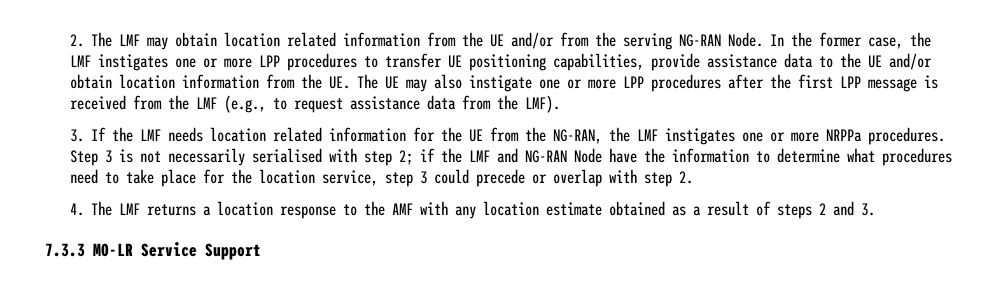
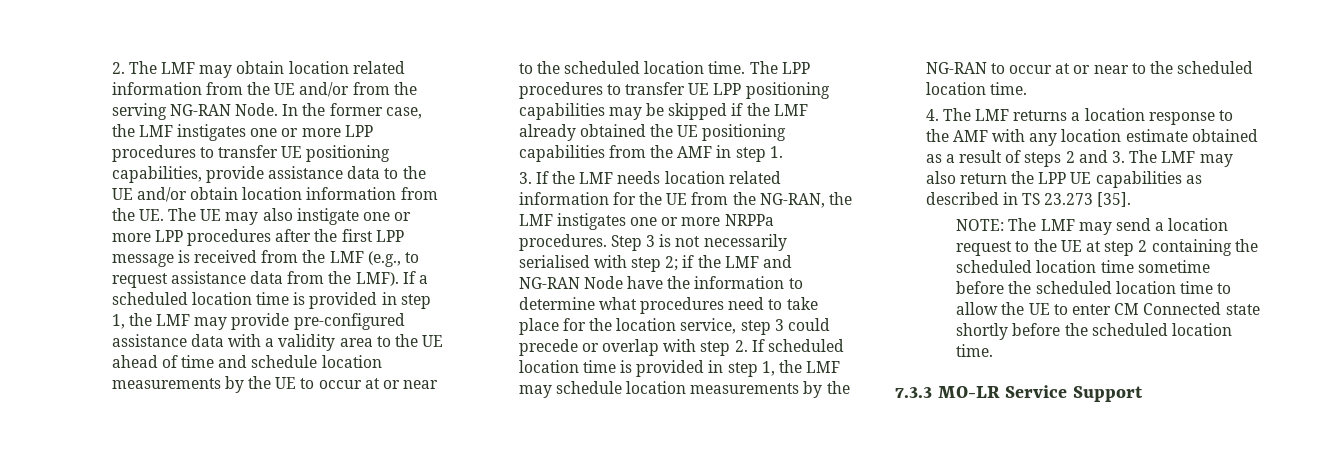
(561, 104) none -> [402,271,428,284] [111,292,431,309] [111,313,405,330] [111,334,444,351] [111,355,382,368] [111,376,439,393] [518,61,810,74] [518,82,830,99] [518,103,808,120] [518,124,787,141] [518,145,783,162] If a scheduled location time is provided in step 1, the LMF may provide pre-configured assistance data with a validity area to the UE ahead of time and schedule location measurements by the UE to occur at or near to the scheduled location time. The LPP procedures to transfer UE LPP positioning capabilities may be skipped if the LMF already obtained the UE positioning capabilities from the AMF in step 1.
(694, 177) none -> [751,339,844,352] [518,360,841,377] [518,381,850,398] [925,61,1254,74] [925,82,1027,95] If scheduled location time is provided in step 1, the LMF may schedule location measurements by the NG-RAN to occur at or near to the scheduled location time.
(876, 209) none -> [1129,150,1233,167] [925,171,1202,188] [925,192,1132,207] [956,218,1229,235] [956,239,1258,256] [956,260,1210,273] [956,281,1232,294] [956,302,1260,315] [956,323,1233,340] [956,344,994,357] The LMF may also return the LPP UE capabilities as described in TS 23.273 [35]. // NOTE: The LMF may send a location request to the UE at step 2 containing the scheduled location time sometime before the scheduled location time to allow the UE to enter CM Connected state shortly before the scheduled location time.

